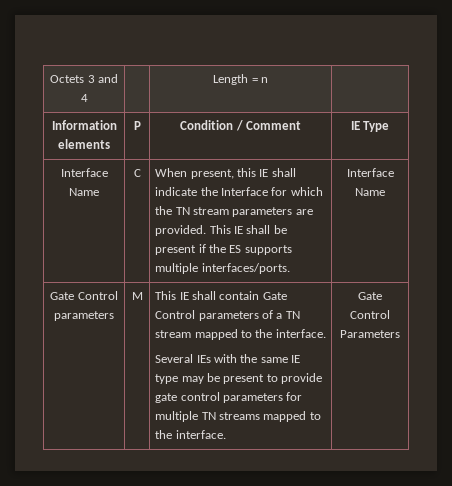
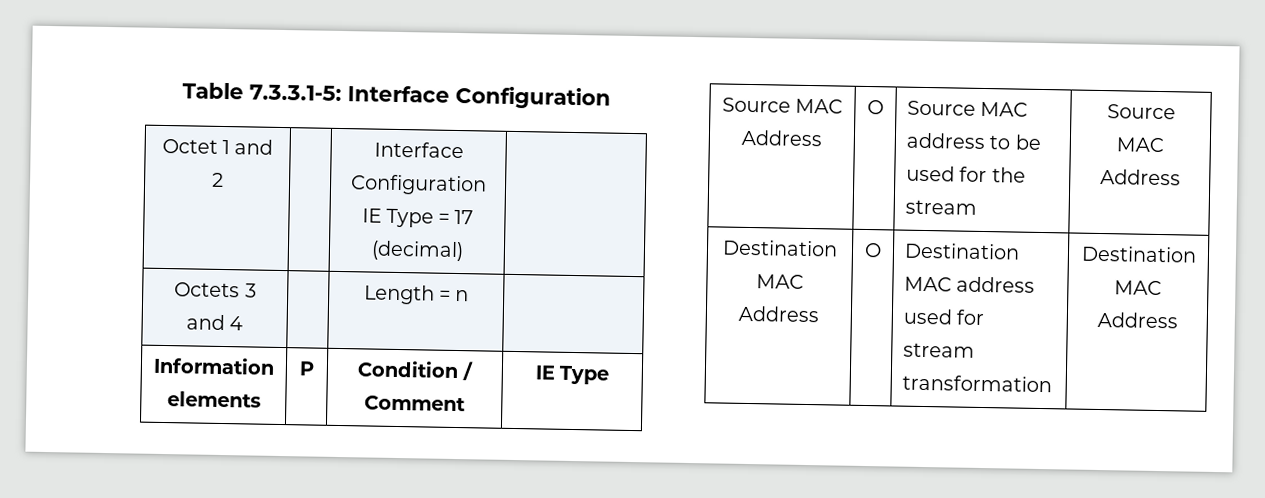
(50, 79) none -> [182,82,611,110] [161,138,274,155] [211,172,224,187] [373,141,464,159] [349,174,487,196] [361,208,474,228] [370,240,464,262] Table 7.3.3.1-5: Interface Configuration // Octet 1 and 2 | | Interface Configuration IE Type = 17 (decimal) | //
[60,168,108,177] [69,188,99,196] [133,169,141,177] [155,168,296,179] [155,187,323,196] [155,206,313,217] [155,225,287,236] [155,244,292,255] [155,263,290,274] [346,168,394,177] [355,188,385,196] [50,291,118,300] [54,311,114,321] [131,292,143,300] [155,291,287,300] [155,310,300,321] [155,329,326,340] [155,354,301,363] [155,373,323,384] [155,392,303,403] [155,411,321,422] [155,430,226,439] [358,292,382,300] [350,310,390,319] [340,330,400,338] Interface Name | C | When present, this IE shall indicate the Interface for which the TN stream parameters are provided. This IE shall be present if the ES supports multiple interfaces/ports. | Interface Name // Gate Control parameters | M | This IE shall contain Gate Control parameters of a TN stream mapped to the interface. // Several IEs with the same IE type may be present to provide gate control parameters for multiple TN streams mapped to the interface. | Gate Control Parameters -> [721,97,844,114] [741,129,823,147] [867,99,884,115] [907,100,1029,117] [906,132,1042,150] [906,165,1026,183] [905,199,978,215] [1106,104,1176,120] [1116,137,1164,153] [1099,168,1181,186] [722,239,838,257] [755,274,804,289] [738,305,820,323] [864,242,882,258] [904,242,1021,260] [904,276,1036,293] [903,308,986,326] [903,342,976,358] [902,374,1053,393] [1080,245,1197,263] [1114,280,1162,296] [1096,311,1178,329] Source MAC Address | O | Source MAC address to be used for the stream | Source MAC Address // Destination MAC Address | O | Destination MAC address used for stream transformation | Destination MAC Address

